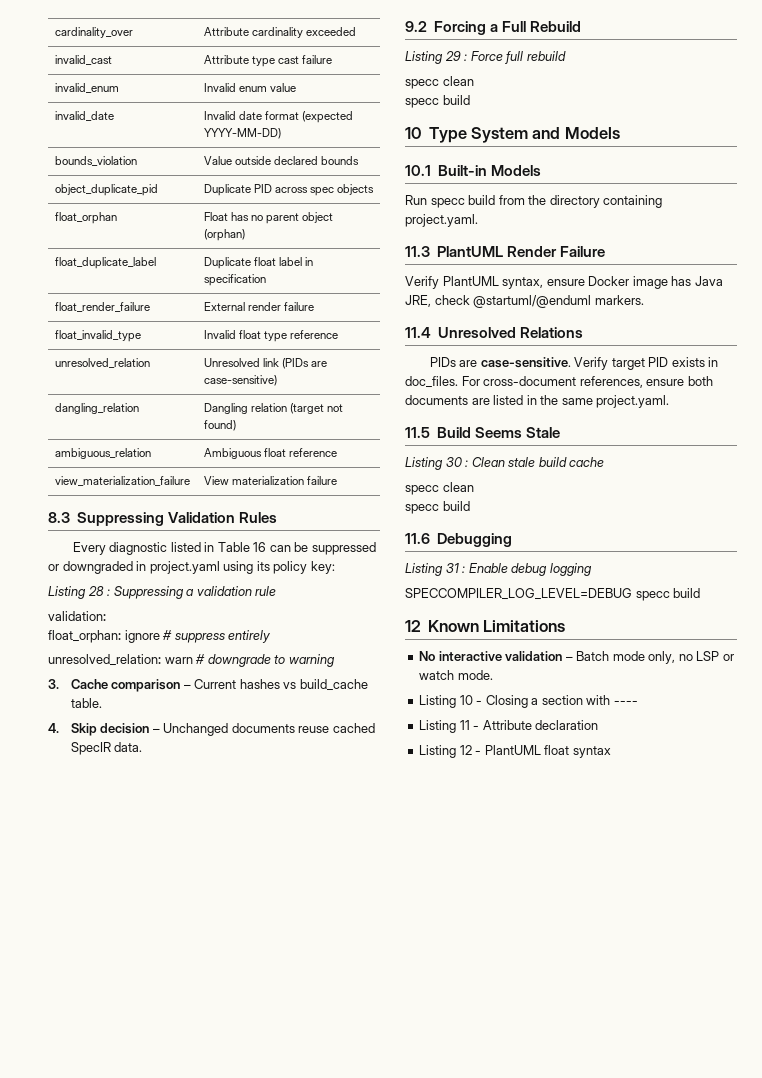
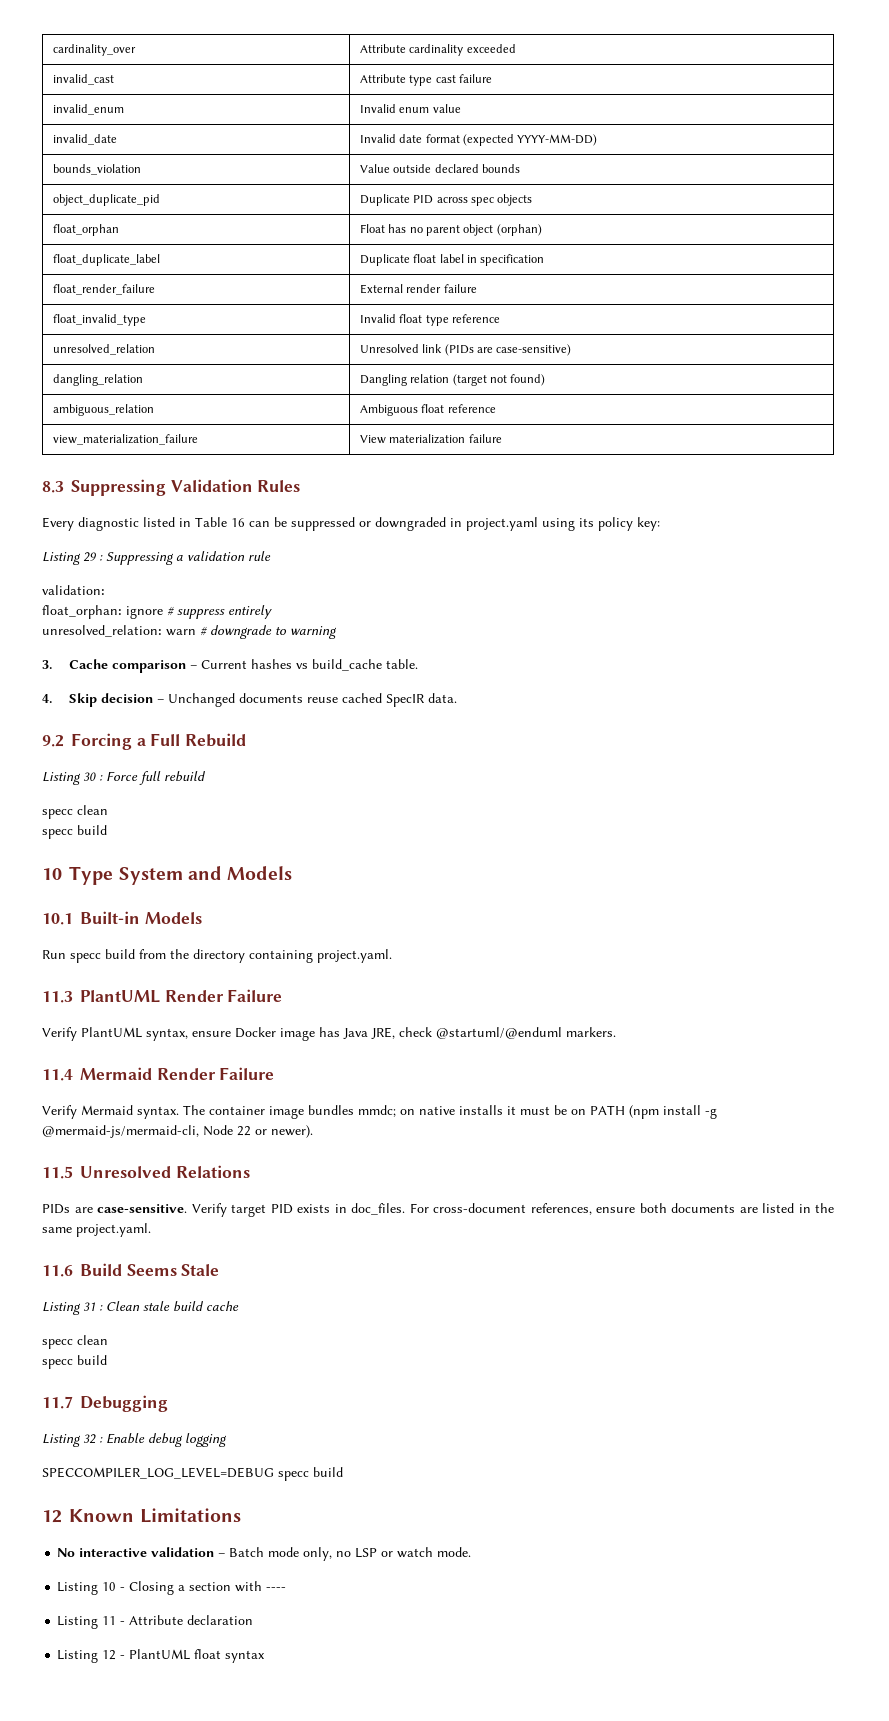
[87,586,104,596] 28 -> [83,552,96,562] 29
[444,51,461,61] 29 -> [83,772,96,781] 30
(431, 332) none -> [80,1067,275,1080] [42,1105,717,1119] [42,1125,313,1138] [42,1166,73,1179] Mermaid Render Failure // Verify Mermaid syntax. The container image bundles mmdc; on native installs it must be on PATH (npm install -g @mermaid-js/mermaid-cli, Node 22 or newer). // 11.5
[405,427,430,438] 11.5 -> [42,1265,73,1277] 11.6
[445,457,463,467] 30 -> [83,1302,96,1311] 31
[405,533,430,544] 11.6 -> [42,1396,73,1409] 11.7
[445,563,459,573] 31 -> [83,1434,96,1444] 32

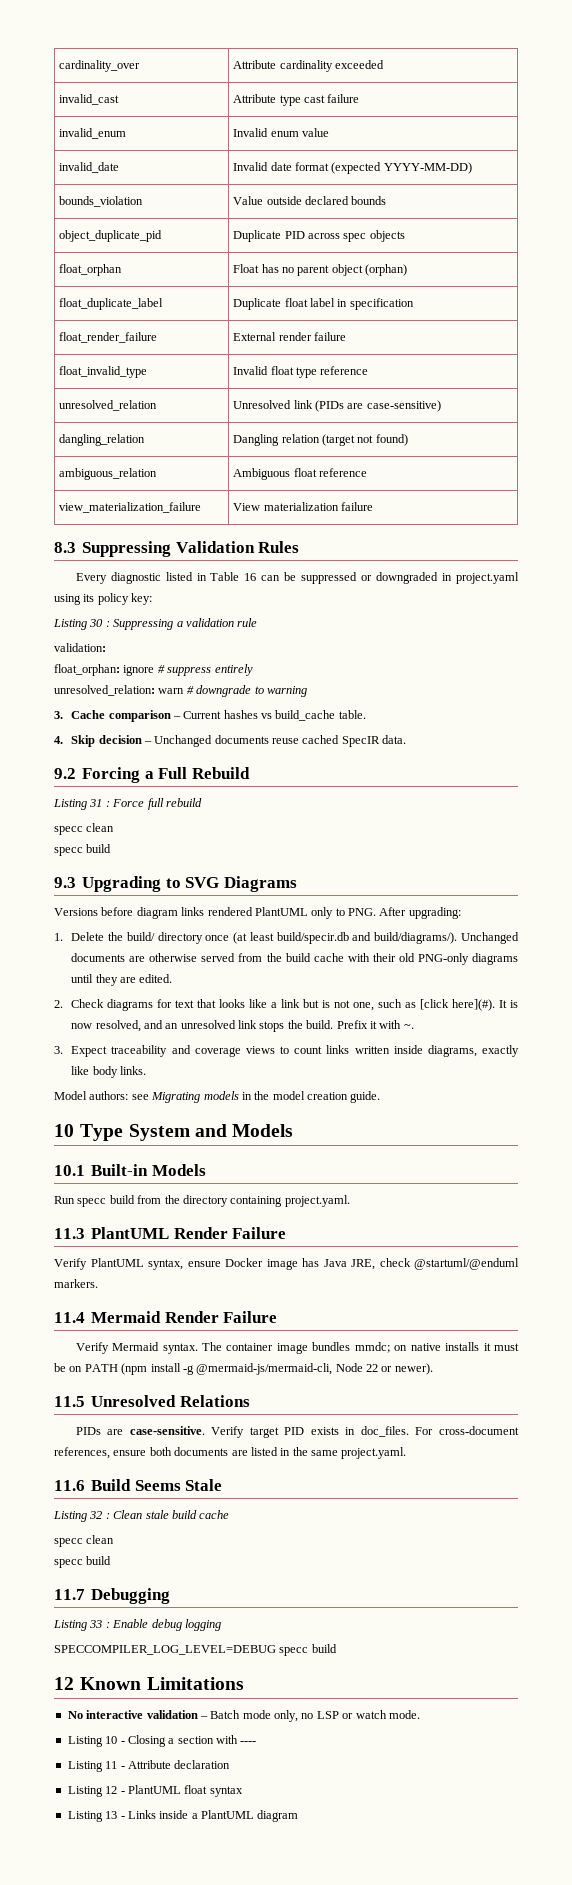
[83,552,96,562] 29 -> [89,619,104,627] 30
[83,772,96,781] 30 -> [89,799,103,807] 31
(107, 830) none -> [54,876,298,892] [54,907,461,919] [54,932,519,944] [71,953,518,965] [71,974,173,986] [54,999,518,1011] [71,1020,414,1032] [54,1045,519,1057] [71,1066,146,1078] [54,1091,381,1103] // 9.3 Upgrading to SVG Diagrams // Versions before diagram links rendered PlantUML only to PNG. After upgrading: // 1. Delete the build/ directory once (at least build/specir.db and build/diagrams/). Unchanged documents are otherwise served from the build cache with their old PNG-only diagrams until they are edited. // 2. Check diagrams for text that looks like a link but is not one, such as [click here](#). It is now resolved, and an unresolved link stops the build. Prefix it with ~. // 3. Expect traceability and coverage views to count links written inside diagrams, exactly like body links. // Model authors: see Migrating models in the model creation guide.
[83,1302,96,1311] 31 -> [89,1511,103,1519] 32
[83,1434,96,1444] 32 -> [89,1620,103,1628] 33
(266, 1656) none -> [67,1810,299,1822] // Listing 13 - Links inside a PlantUML diagram

